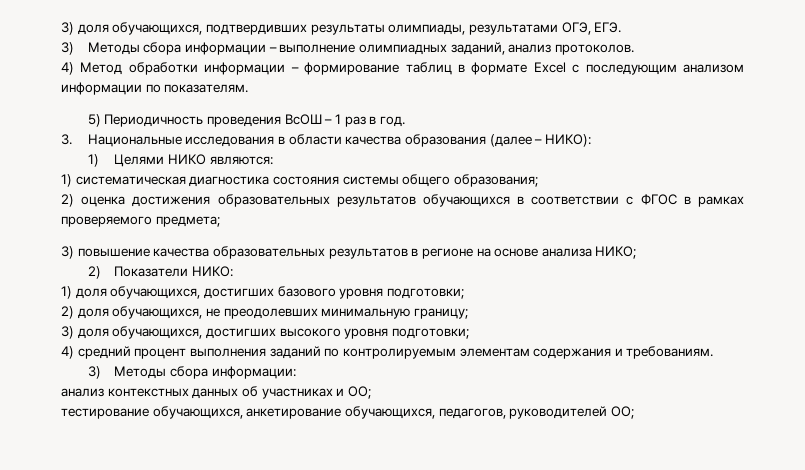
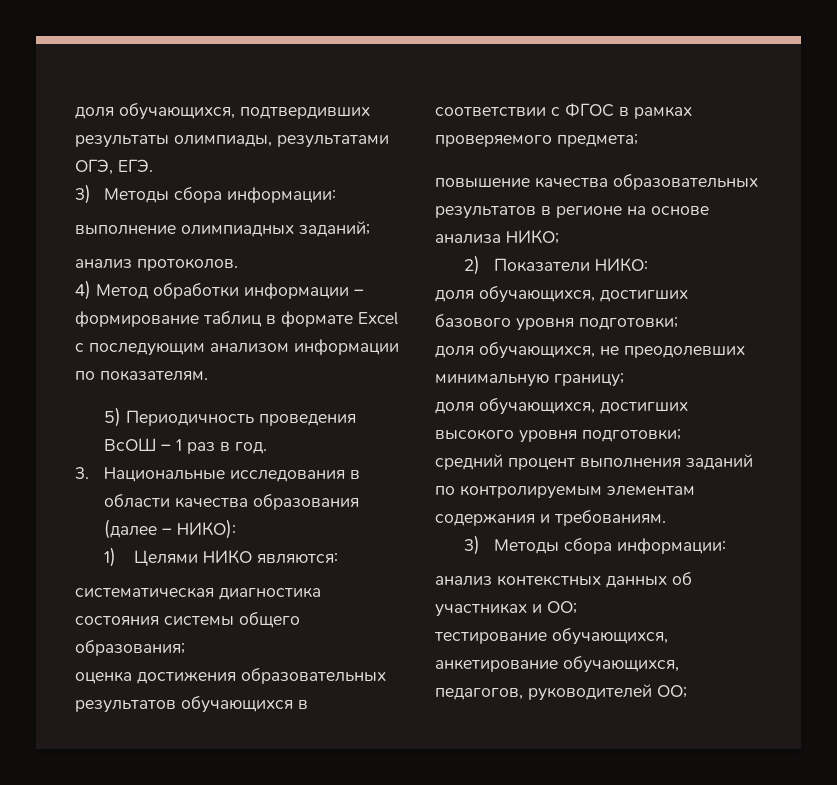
[61,22,74,35] 3) -> (75, 113) none
[184,42,277,55] информации – -> [227,187,337,203] информации: //
[450,42,505,55] заданий, -> [299,221,370,237] заданий; //
[61,174,72,187] 1) -> (338, 558) none
[61,194,74,207] 2) -> (185, 647) none
[61,246,74,259] 3) -> (638, 140) none
[61,286,72,299] 1) -> (648, 264) none
[61,306,74,319] 2) -> (678, 323) none
[61,326,74,339] 3) -> (624, 380) none
[61,346,74,359] 4) -> (681, 435) none

